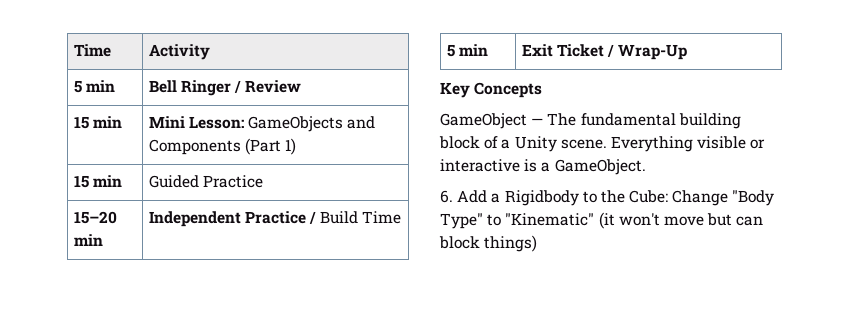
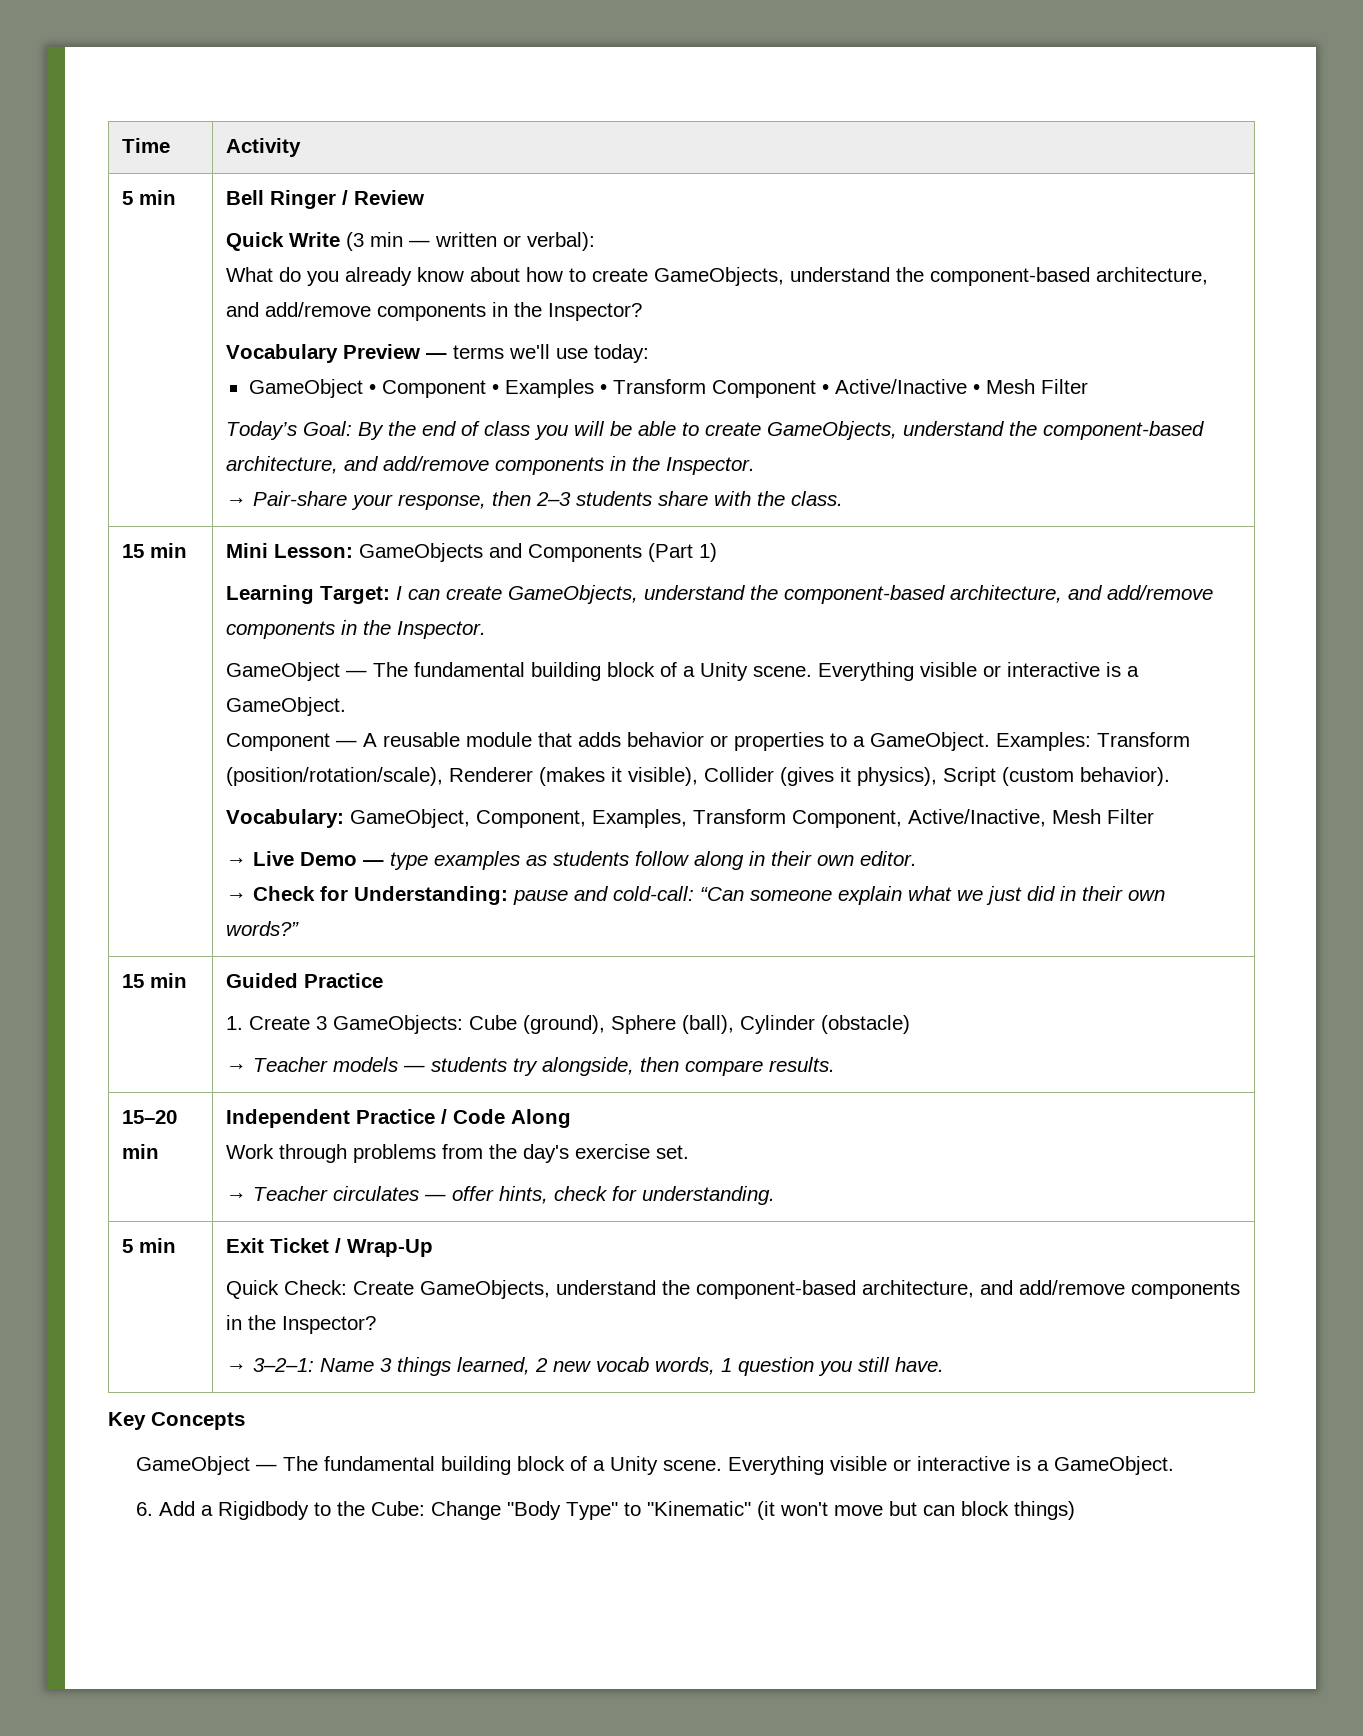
(302, 86) none -> [226,232,596,251] [226,267,1209,286] [226,302,643,321] [226,344,650,363] [248,379,1088,398] [226,421,1205,440] [226,456,756,475] [226,491,844,510] // Quick Write (3 min — written or verbal): // What do you already know about how to create GameObjects, understand the component-based architecture, and add/remove components in the Inspector? // Vocabulary Preview — terms we'll use today: // GameObject • Component • Examples • Transform Component • Active/Inactive • Mesh Filter // Today’s Goal: By the end of class you will be able to create GameObjects, understand the component-based architecture, and add/remove components in the Inspector. // → Pair-share your response, then 2–3 students share with the class.
[73,175,122,188] [148,175,263,188] // 15 min | Guided Practice -> [226,585,1214,604] [226,620,487,639] [226,662,1140,681] [226,697,347,716] [226,732,1191,751] [226,767,1171,786] [226,809,1155,828] [226,851,918,870] [226,886,1166,905] [226,921,300,936] [122,973,188,988] [226,973,384,988] [226,1015,911,1034] [226,1057,836,1076] // Learning Target: I can create GameObjects, understand the component-based architecture, and add/remove components in the Inspector. // GameObject — The fundamental building block of a Unity scene. Everything visible or interactive is a GameObject. // Component — A reusable module that adds behavior or properties to a GameObject. Examples: Transform (position/rotation/scale), Renderer (makes it visible), Collider (gives it physics), Script (custom behavior). // Vocabulary: GameObject, Component, Examples, Transform Component, Active/Inactive, Mesh Filter // → Live Demo — type examples as students follow along in their own editor. // → Check for Understanding: pause and cold-call: “Can someone explain what we just did in their own words?” // 15 min | Guided Practice // 1. Create 3 GameObjects: Cube (ground), Sphere (ball), Cylinder (obstacle) // → Teacher models — students try alongside, then compare results.
[320,211,402,224] Build Time -> [453,1109,572,1128] [226,1144,690,1163] [226,1186,776,1205] Code Along // Work through problems from the day's exercise set. // → Teacher circulates — offer hints, check for understanding.
(688, 52) none -> [226,1280,1241,1299] [226,1315,377,1334] [226,1357,945,1376] // Quick Check: Create GameObjects, understand the component-based architecture, and add/remove components in the Inspector? // → 3–2–1: Name 3 things learned, 2 new vocab words, 1 question you still have.

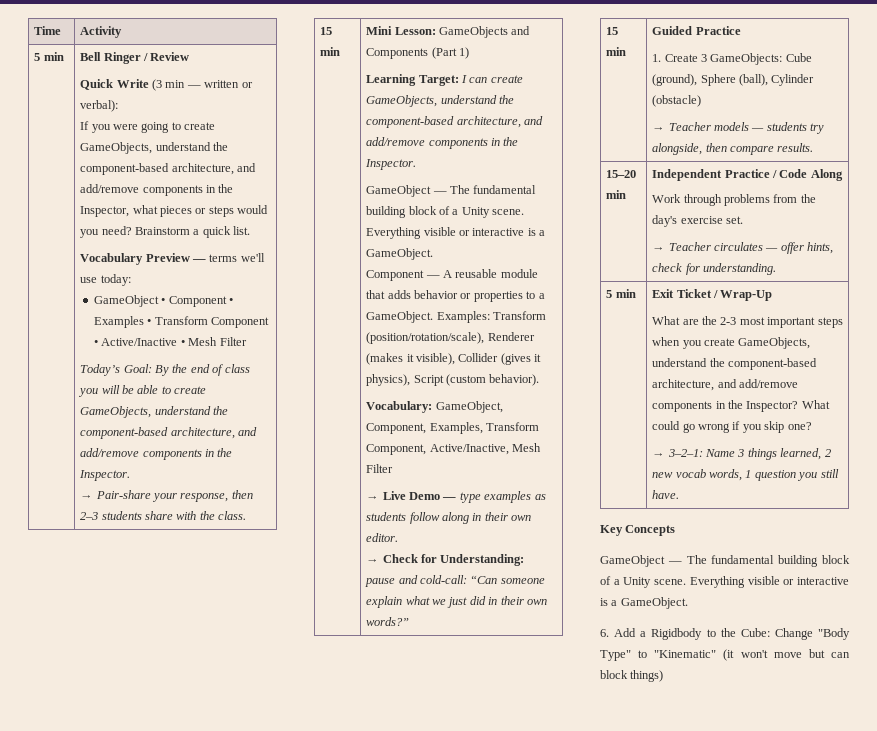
[226,267,564,286] What do you already know about how -> [80,121,170,133] If you were going
[548,303,643,321] Inspector? -> [80,205,269,217] [80,226,251,238] Inspector, what pieces or steps would you need? Brainstorm a quick list.
[226,1280,415,1299] Quick Check: Create -> [652,316,843,328] [652,337,736,349] What are the 2-3 most important steps when you create
(377, 1325) none -> [801,400,830,409] [652,421,812,433] What could go wrong if you skip one?

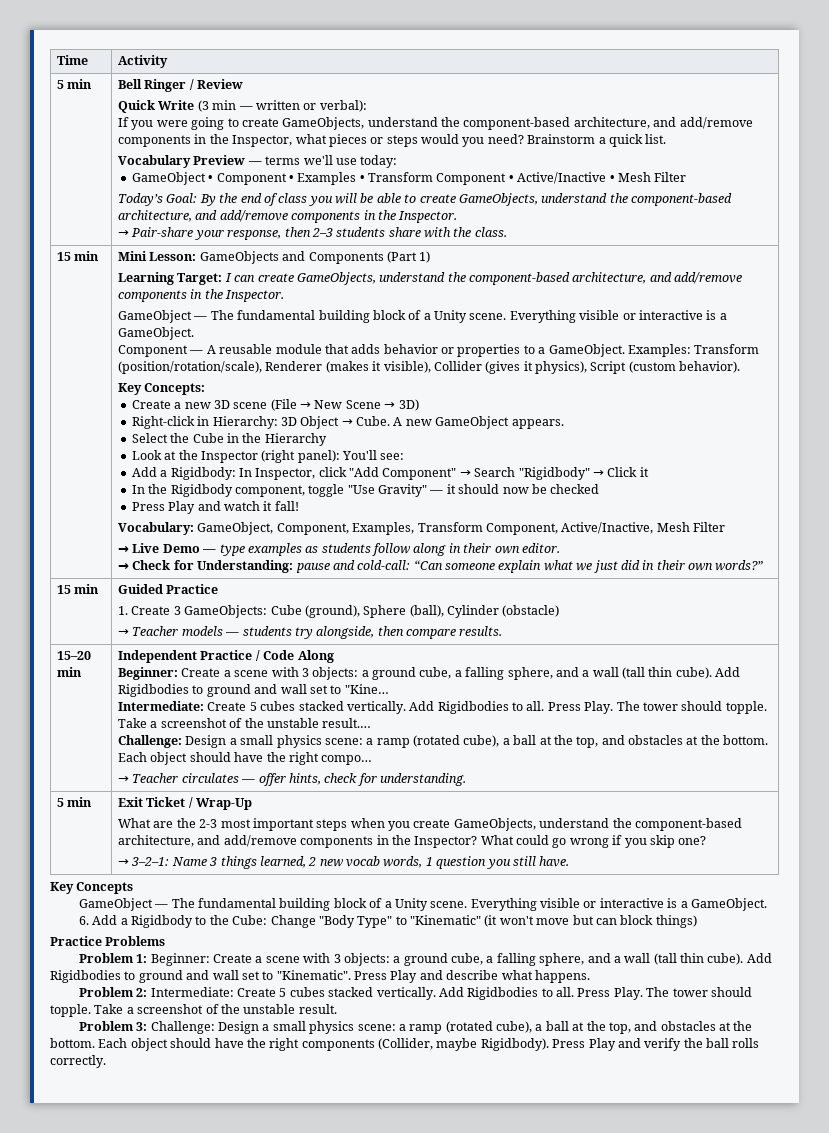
(540, 380) none -> [118,383,206,395] [131,399,419,411] [131,416,564,429] [131,433,327,446] [131,450,405,463] [131,467,649,480] [131,484,600,497] [131,501,299,514] // Key Concepts: // Create a new 3D scene (File → New Scene → 3D) // Right-click in Hierarchy: 3D Object → Cube. A new GameObject appears. // Select the Cube in the Hierarchy // Look at the Inspector (right panel): You'll see: // Add a Rigidbody: In Inspector, click "Add Component" → Search "Rigidbody" → Click it // In the Rigidbody component, toggle "Use Gravity" — it should now be checked // Press Play and watch it fall!
[652,194,816,206] [652,215,744,227] Work through problems from the day's exercise set. -> [118,667,741,680] [118,684,389,697] [118,701,767,714] [118,718,372,728] [118,735,769,748] [118,752,373,765] Beginner: Create a scene with 3 objects: a ground cube, a falling sphere, and a wall (tall thin cube). Add Rigidbodies to ground and wall set to "Kine… // Intermediate: Create 5 cubes stacked vertically. Add Rigidbodies to all. Press Play. The tower should topple. Take a screenshot of the unstable result.… // Challenge: Design a small physics scene: a ramp (rotated cube), a ball at the top, and obstacles at the bottom. Each object should have the right compo…
(664, 676) none -> [50,936,166,946] [78,953,772,966] [50,970,590,983] [78,987,752,1000] [50,1004,337,1017] [78,1021,753,1034] [50,1038,760,1051] [50,1055,106,1068] // Practice Problems // Problem 1: Beginner: Create a scene with 3 objects: a ground cube, a falling sphere, and a wall (tall thin cube). Add Rigidbodies to ground and wall set to "Kinematic". Press Play and describe what happens. // Problem 2: Intermediate: Create 5 cubes stacked vertically. Add Rigidbodies to all. Press Play. The tower should topple. Take a screenshot of the unstable result. // Problem 3: Challenge: Design a small physics scene: a ramp (rotated cube), a ball at the top, and obstacles at the bottom. Each object should have the right components (Collider, maybe Rigidbody). Press Play and verify the ball rolls correctly.

